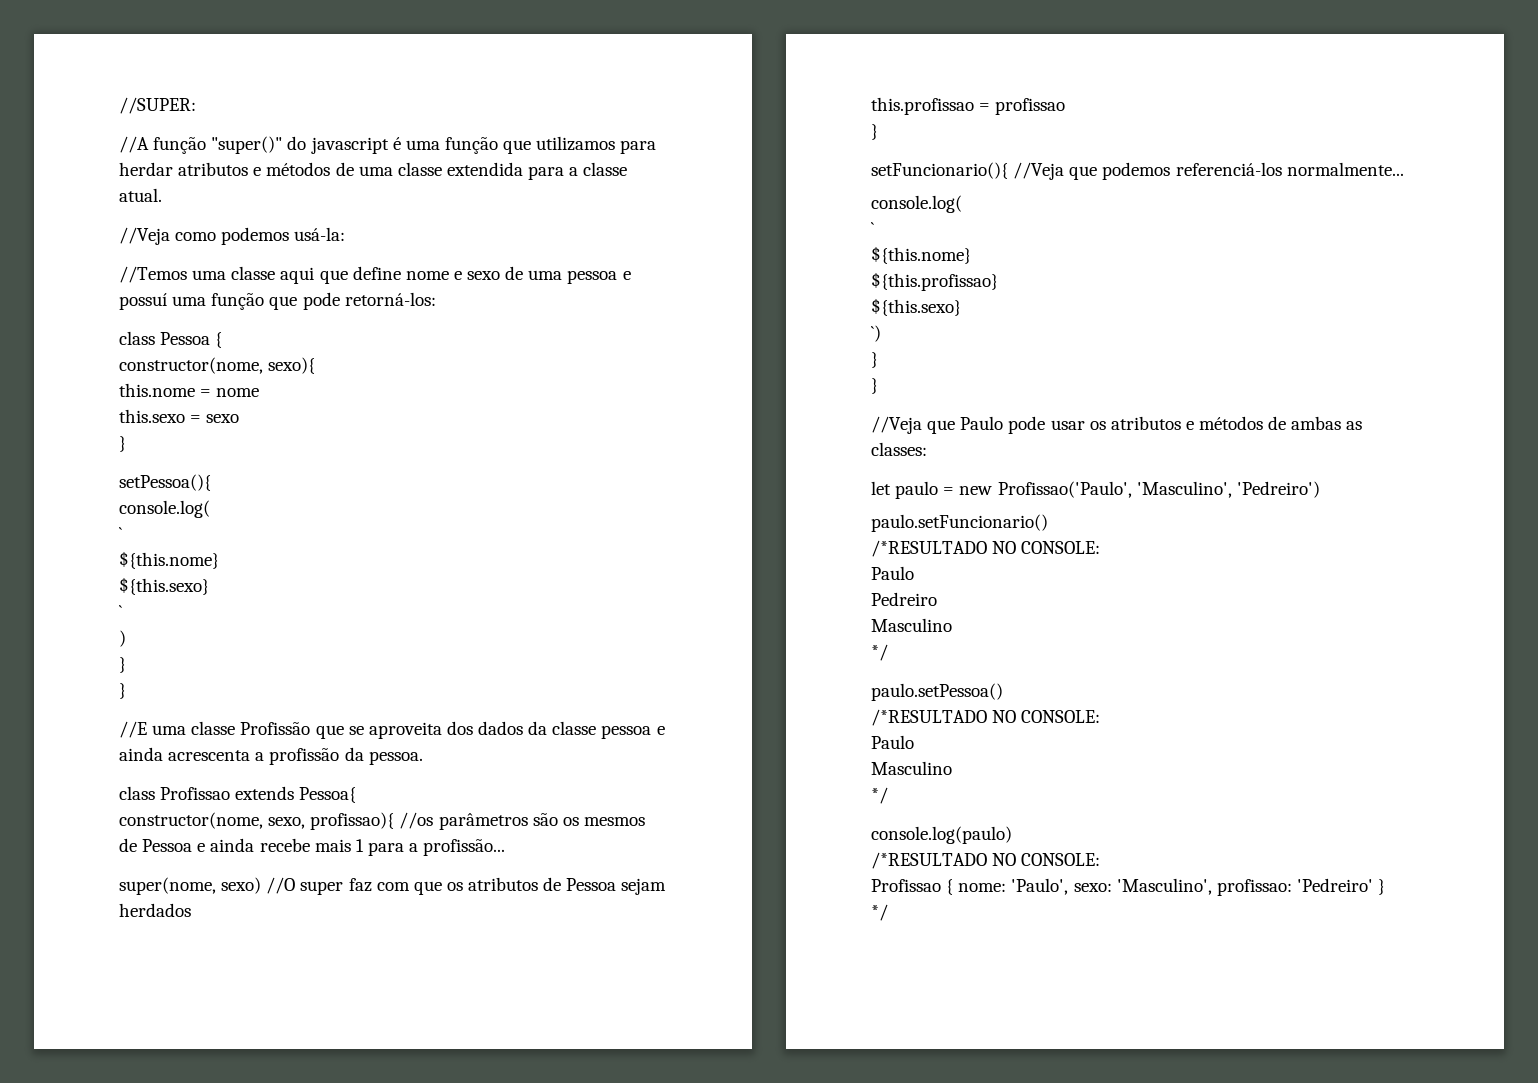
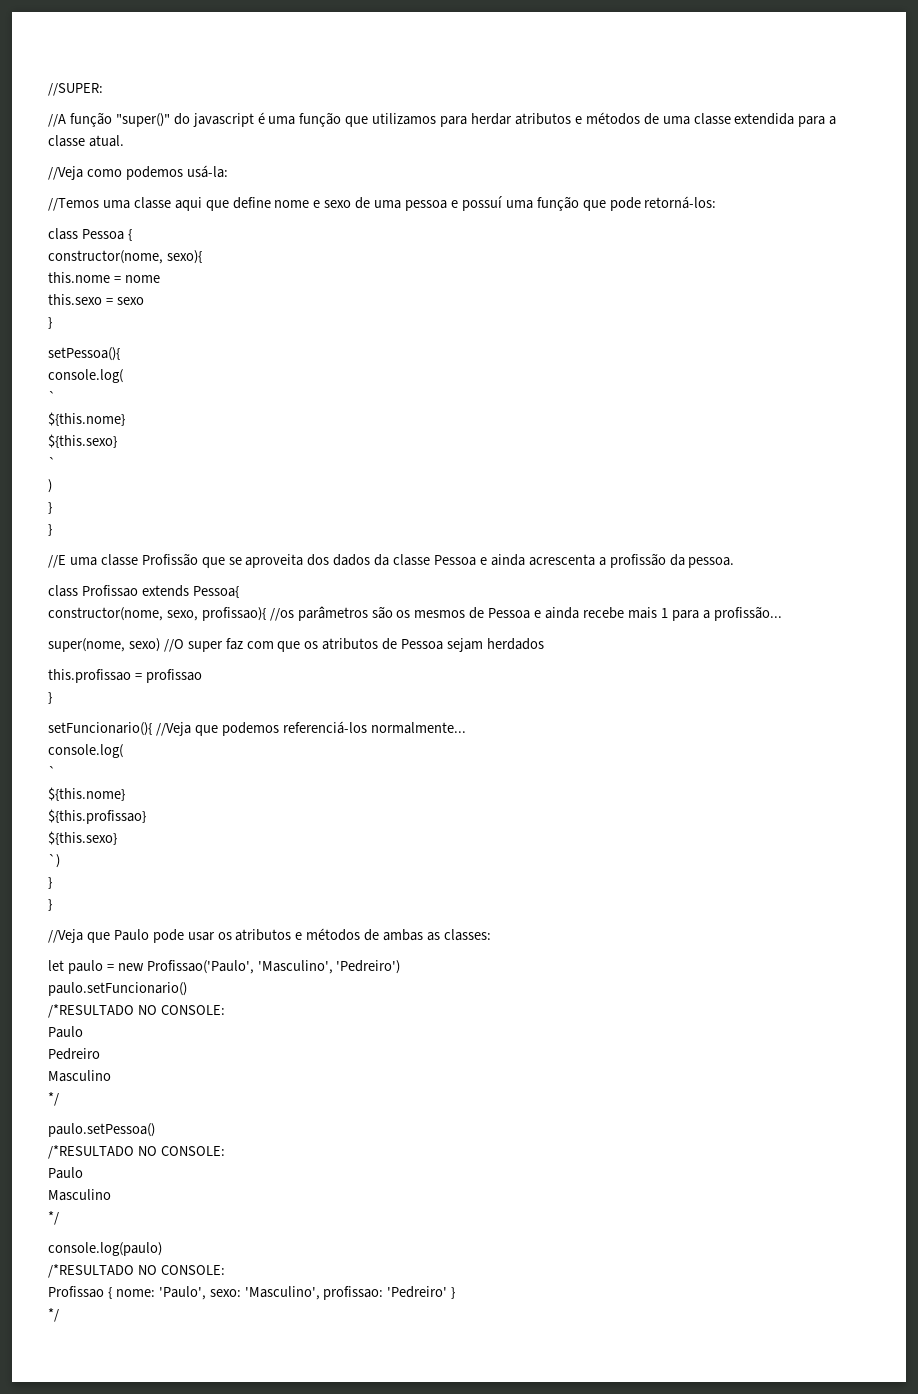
[601,725,652,739] pessoa -> [434,555,477,566] Pessoa

